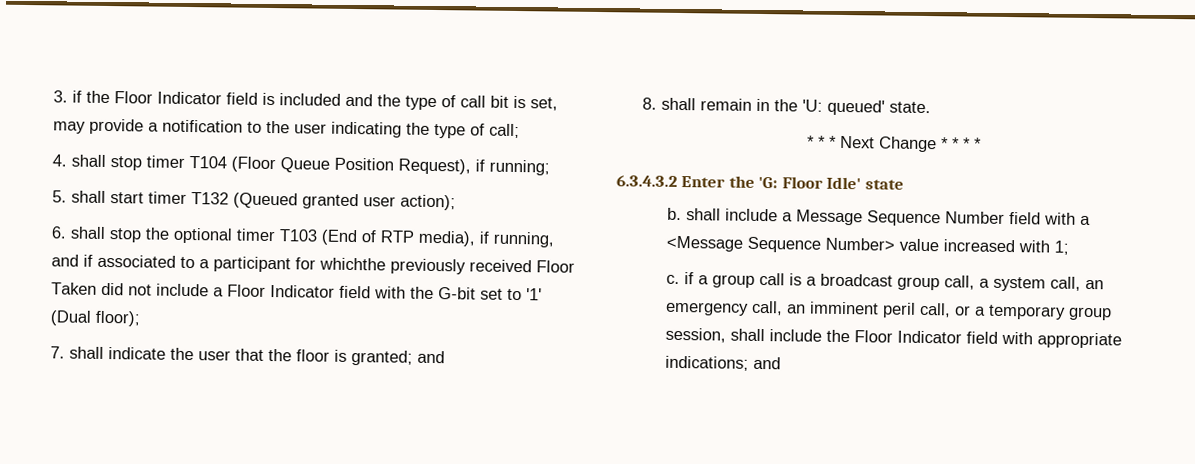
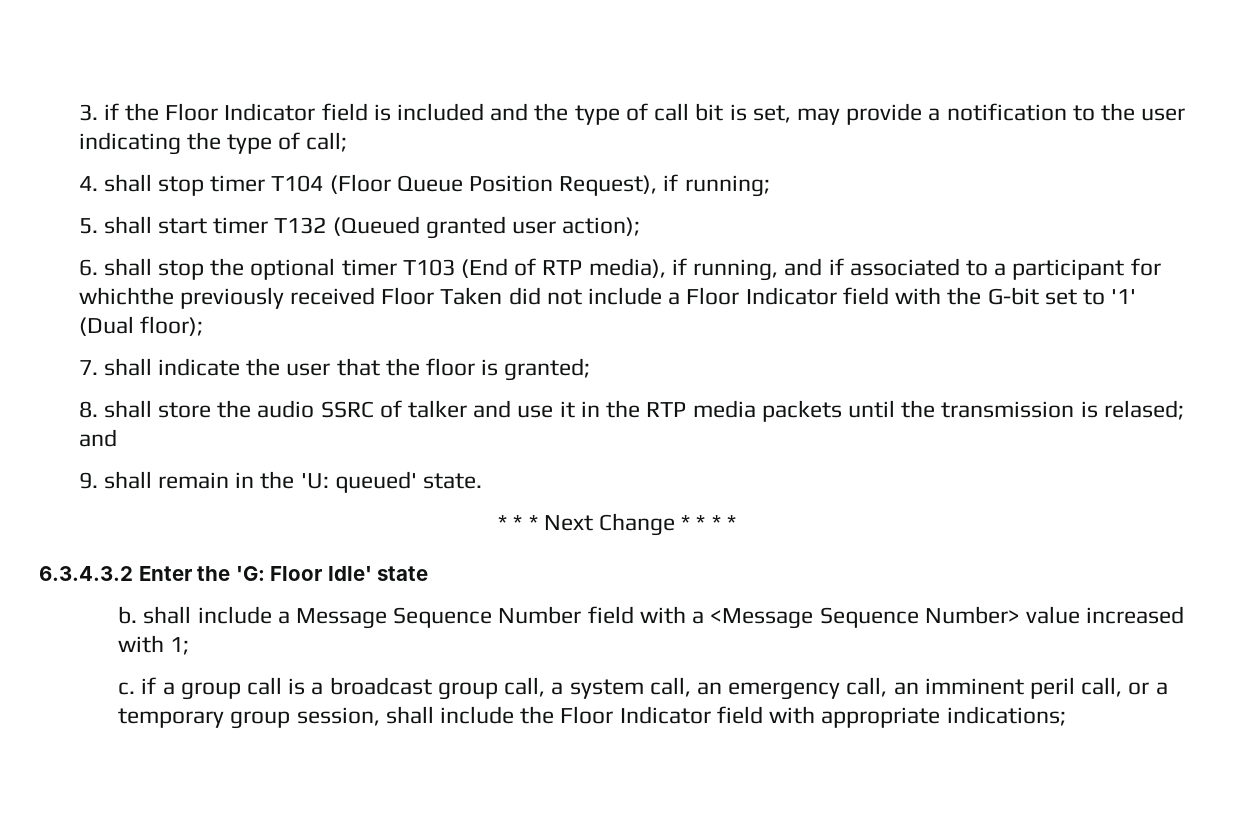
(414, 358) none -> [78,400,1184,422] // 8. shall store the audio SSRC of talker and use it in the RTP media packets until the transmission is relased;
[642,97,658,110] 8. -> [78,472,98,489] 9.
[752,356,781,370] and -> (1066, 716) none

